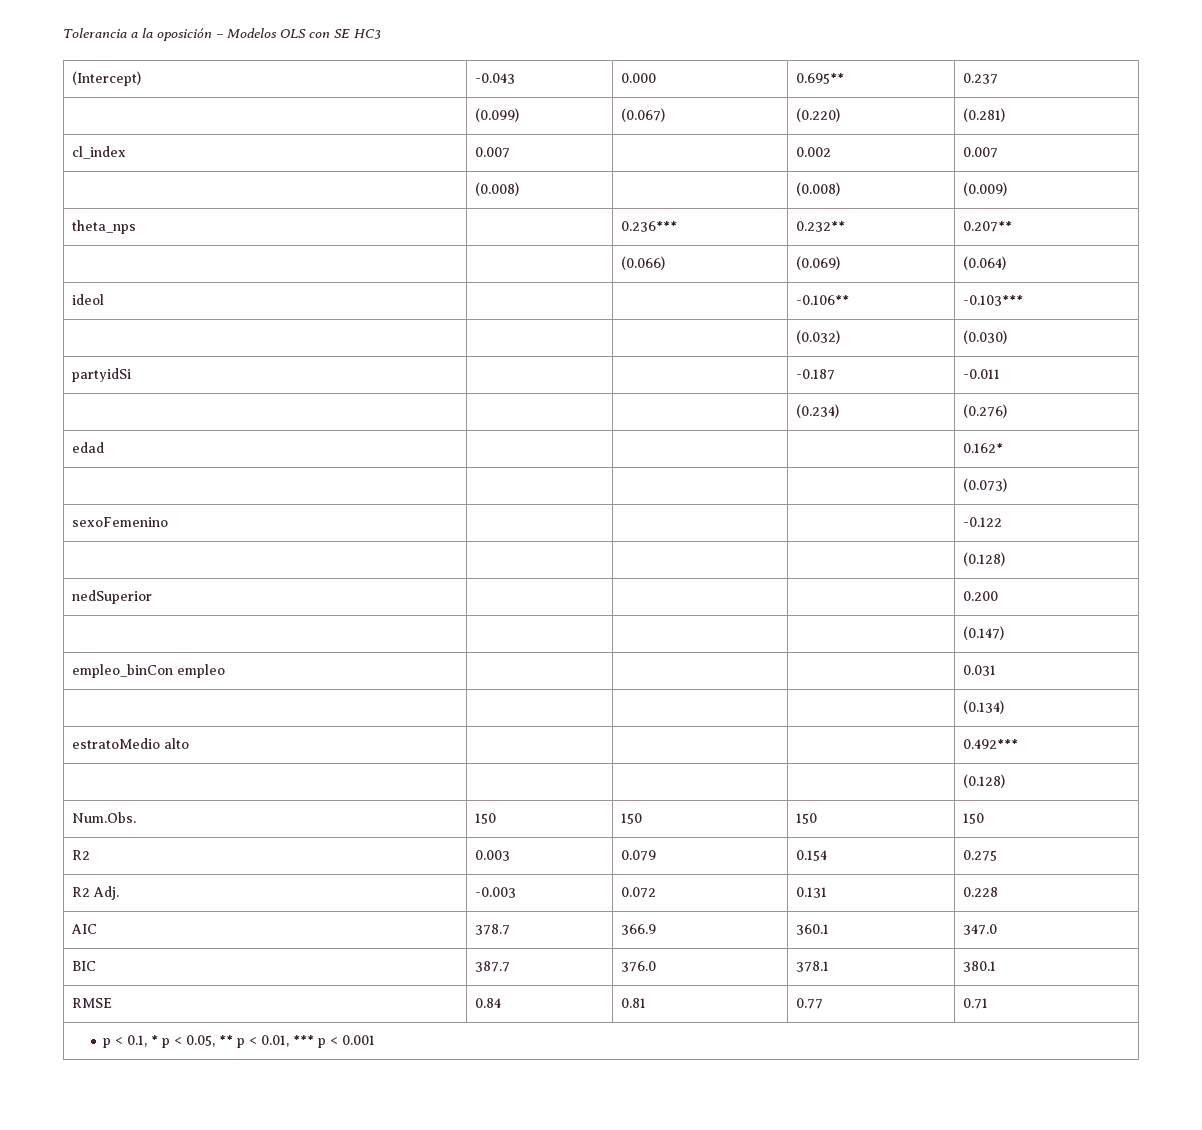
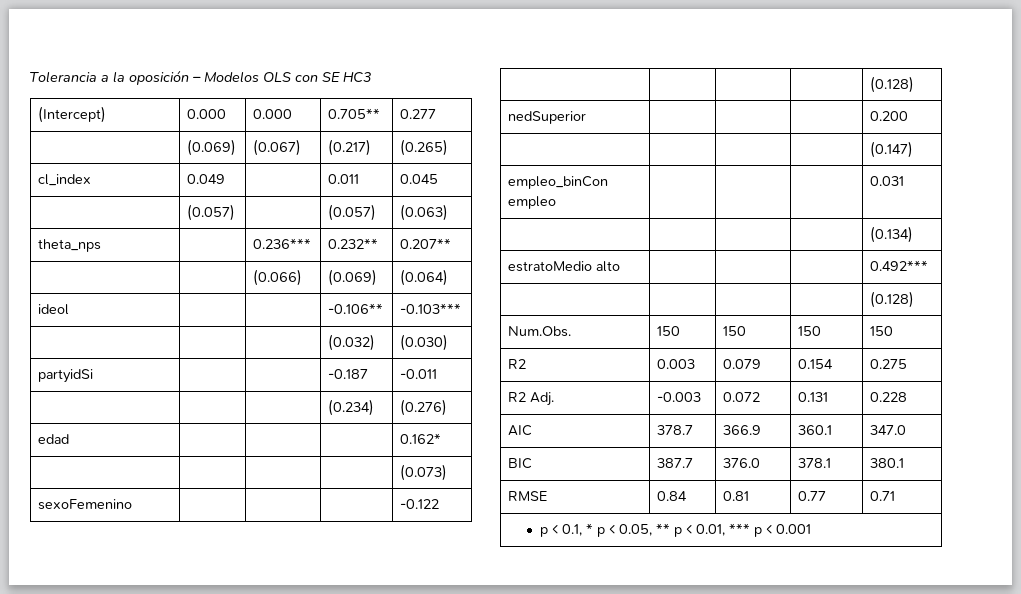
[474,73,515,84] [620,73,656,83] [795,73,844,84] [962,73,998,84] [474,108,519,122] -0.043 | 0.000 | 0.695** | 0.237 // | (0.099) -> [187,109,227,119] [253,109,293,119] [328,108,381,119] [400,109,437,119] [187,139,237,156] 0.000 | 0.000 | 0.705** | 0.277 // | (0.069)
[795,108,840,122] [962,108,1005,122] (0.220) | (0.281) -> [328,139,372,156] [400,139,449,156] (0.217) | (0.265)
[474,147,510,158] [795,147,831,157] [962,147,998,158] [474,182,519,196] [795,182,840,196] [962,182,1007,196] 0.007 | | 0.002 | 0.007 // | (0.008) | | (0.008) | (0.009) -> [187,174,226,184] [328,174,360,184] [400,174,439,184] [187,204,236,221] [328,204,377,221] [400,204,449,221] 0.049 | | 0.011 | 0.045 // | (0.057) | | (0.057) | (0.063)

